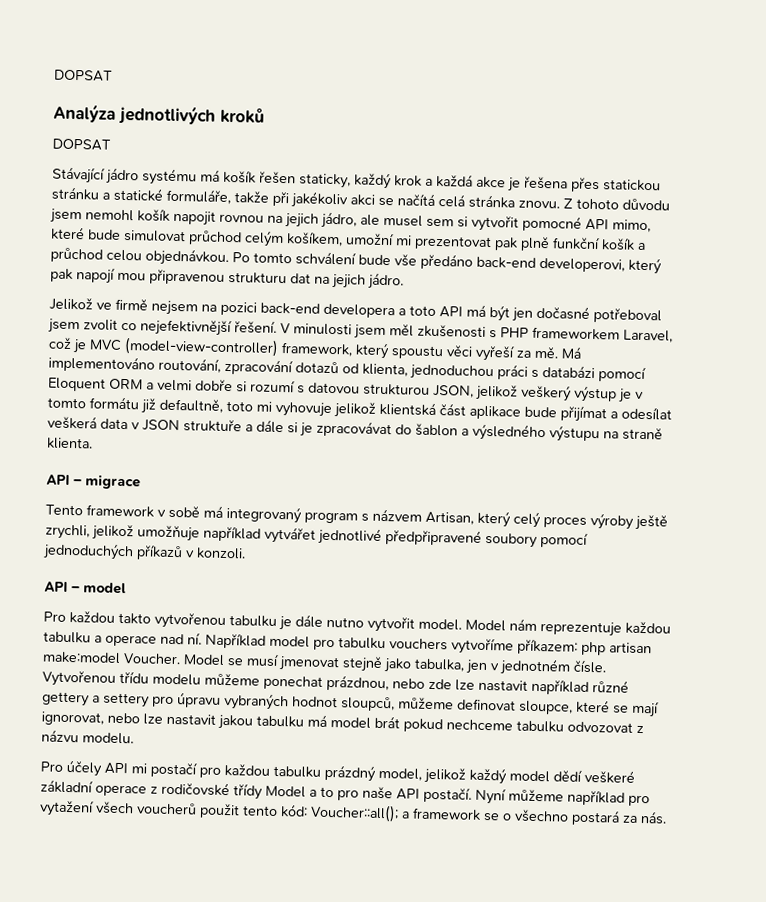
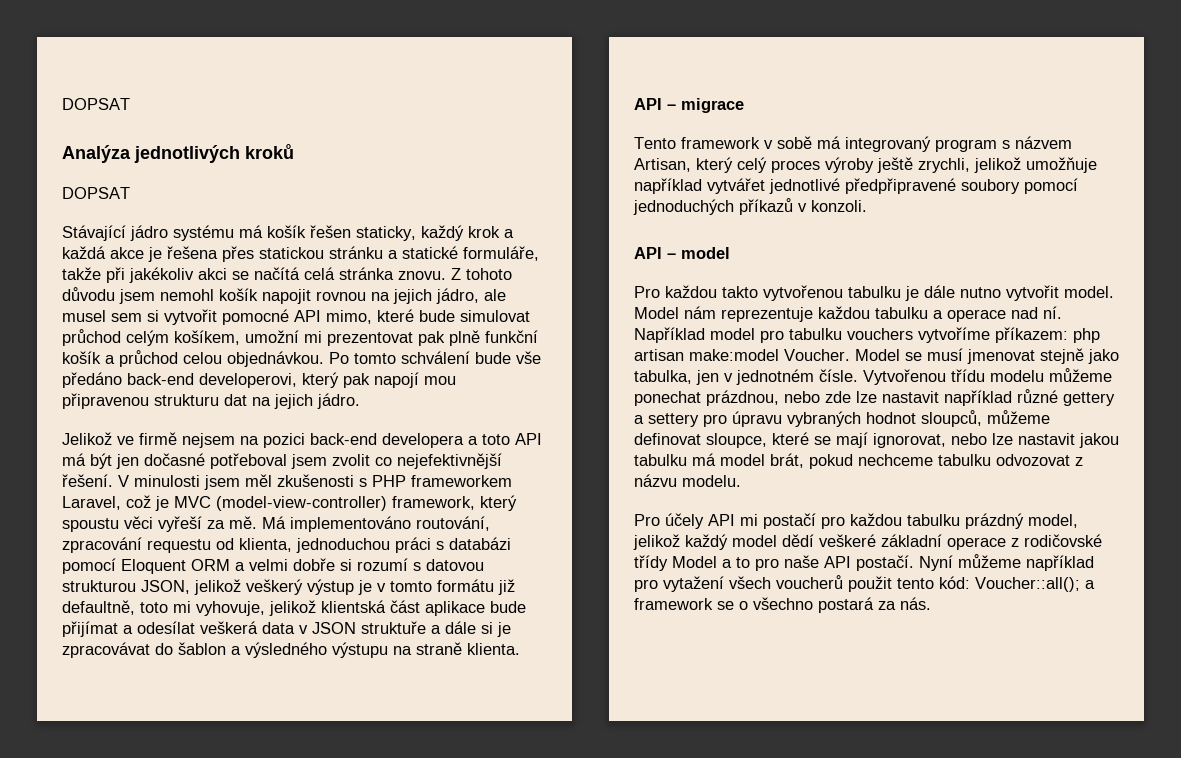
[295,361,339,374] dotazů -> [147,539,211,553] requestu
[275,401,332,418] vyhovuje -> [196,601,265,616] vyhovuje,
[374,715,400,729] brát -> [770,453,804,468] brát,

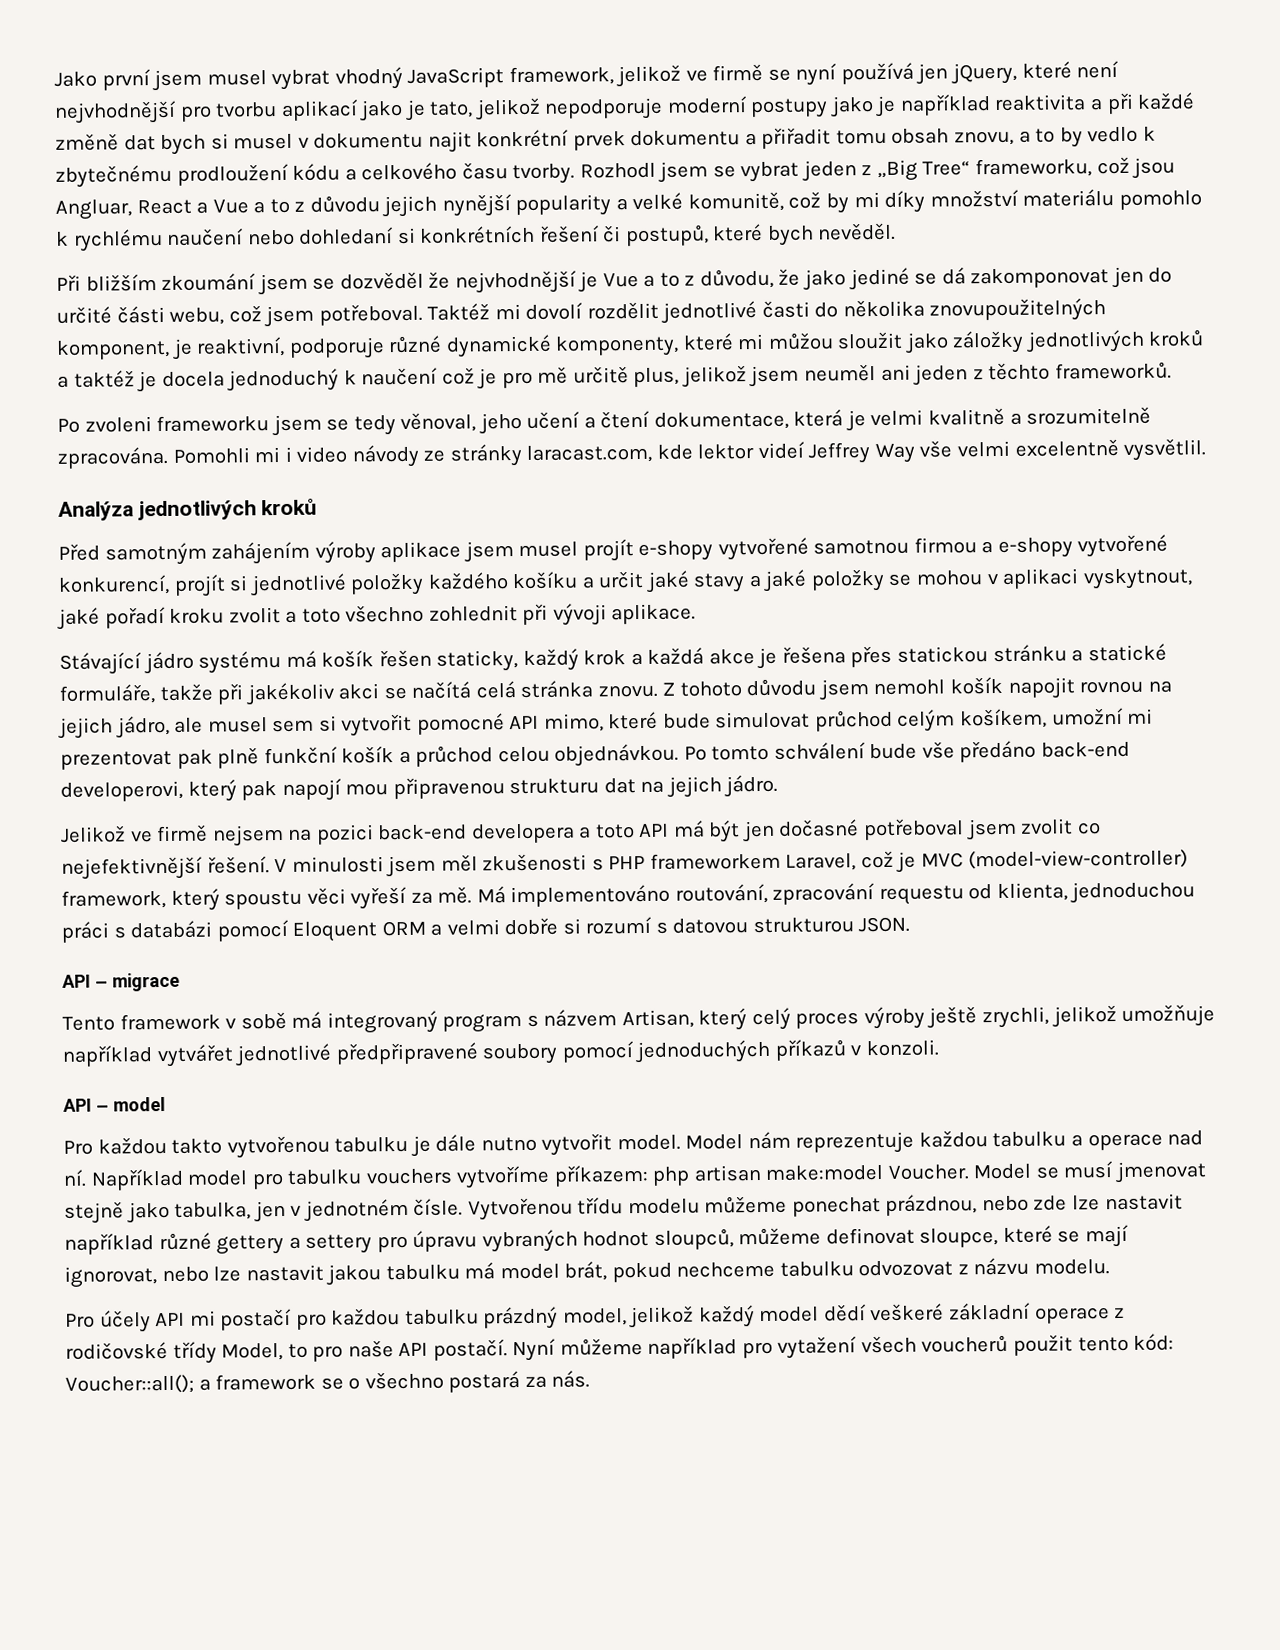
[62,98,130,110] [62,144,294,163] [62,187,130,199] DOPSAT // Analýza jednotlivých kroků // DOPSAT -> [54,60,1120,92] [54,92,1196,124] [55,126,1156,155] [55,156,1176,188] [55,189,1202,220] [56,222,897,252] [56,266,1173,296] [56,298,1107,328] [56,329,1205,360] [57,361,1172,393] [57,406,1152,437] [57,438,1207,469] [58,498,318,521] [58,534,1169,566] [58,568,1193,597] [57,603,697,630] Jako první jsem musel vybrat vhodný JavaScript framework, jelikož ve firmě se nyní používá jen jQuery, které není nejvhodnější pro tvorbu aplikací jako je tato, jelikož nepodporuje moderní postupy jako je například reaktivita a při každé změně dat bych si musel v dokumentu najit konkrétní prvek dokumentu a přiřadit tomu obsah znovu, a to by vedlo k zbytečnému prodloužení kódu a celkového času tvorby. Rozhodl jsem se vybrat jeden z „Big Tree“ frameworku, což jsou Angluar, React a Vue a to z důvodu jejich nynější popularity a velké komunitě, což by mi díky množství materiálu pomohlo k rychlému naučení nebo dohledaní si konkrétních řešení či postupů, které bych nevěděl. // Při bližším zkoumání jsem se dozvěděl že nejvhodnější je Vue a to z důvodu, že jako jediné se dá zakomponovat jen do určité části webu, což jsem potřeboval. Taktéž mi dovolí rozdělit jednotlivé časti do několika znovupoužitelných komponent, je reaktivní, podporuje různé dynamické komponenty, které mi můžou sloužit jako záložky jednotlivých kroků a taktéž je docela jednoduchý k naučení což je pro mě určitě plus, jelikož jsem neuměl ani jeden z těchto frameworků. // Po zvoleni frameworku jsem se tedy věnoval, jeho učení a čtení dokumentace, která je velmi kvalitně a srozumitelně zpracována. Pomohli mi i video návody ze stránky laracast.com, kde lektor videí Jeffrey Way vše velmi excelentně vysvětlil. // Analýza jednotlivých kroků // Před samotným zahájením výroby aplikace jsem musel projít e-shopy vytvořené samotnou firmou a e-shopy vytvořené konkurencí, projít si jednotlivé položky každého košíku a určit jaké stavy a jaké položky se mohou v aplikaci vyskytnout, jaké pořadí kroku zvolit a toto všechno zohlednit při vývoji aplikace.
[141,579,515,595] [62,600,526,616] [62,621,511,637] [62,642,520,658] JSON, jelikož veškerý výstup je v tomto formátu již defaultně, toto mi vyhovuje, jelikož klientská část aplikace bude přijímat a odesílat veškerá data v JSON struktuře a dále si je zpracovávat do šablon a výsledného výstupu na straně klienta. -> [858,916,911,933] JSON.
[672,556,732,568] Model a -> [221,1343,284,1361] Model,

